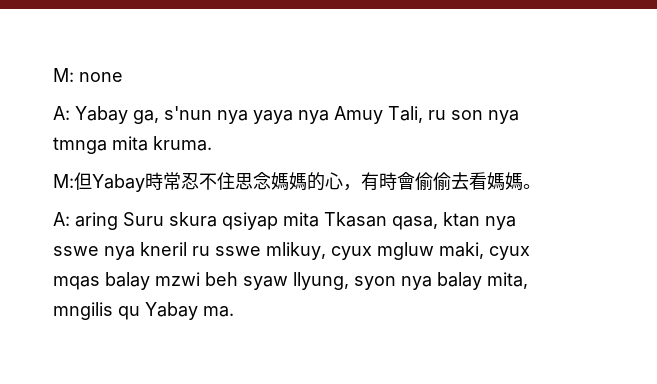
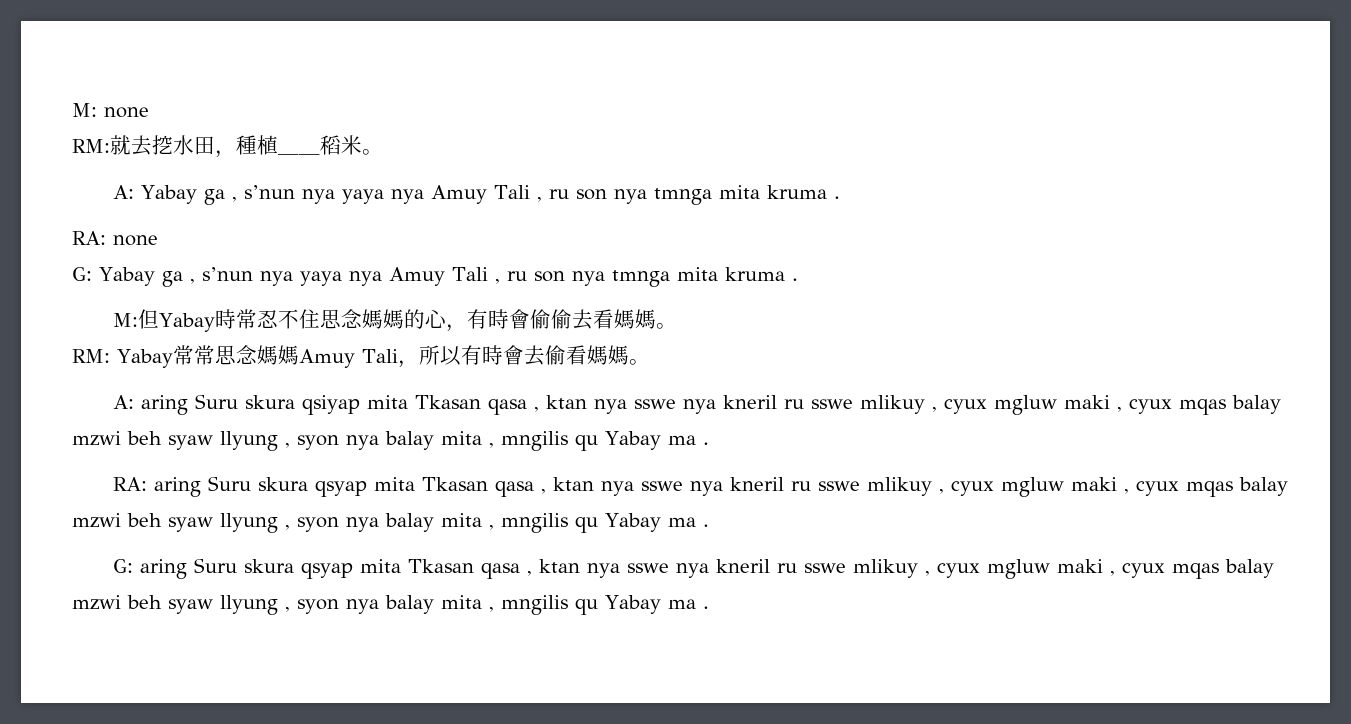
(123, 77) none -> [72,135,383,158] // RM:就去挖水田，種植＿＿稻米。
[133,106,519,124] [53,136,212,154] ga, s'nun nya yaya nya Amuy Tali, ru son nya tmnga mita kruma. -> [204,185,841,205] [72,231,158,246] [72,267,798,287] ga , s’nun nya yaya nya Amuy Tali , ru son nya tmnga mita kruma . // RA: none // G: Yabay ga , s’nun nya yaya nya Amuy Tali , ru son nya tmnga mita kruma .
(541, 186) none -> [72,345,650,368] // RM: Yabay常常思念媽媽Amuy Tali，所以有時會去偷看媽媽。
[392,212,516,230] [53,242,530,260] [53,272,528,290] [53,302,234,320] qasa, ktan nya sswe nya kneril ru sswe mlikuy, cyux mgluw maki, cyux mqas balay mzwi beh syaw llyung, syon nya balay mita, mngilis qu Yabay ma. -> [488,395,1282,415] [72,431,709,451] [113,476,1289,497] [72,513,709,533] [113,558,1275,579] [72,595,709,615] qasa , ktan nya sswe nya kneril ru sswe mlikuy , cyux mgluw maki , cyux mqas balay mzwi beh syaw llyung , syon nya balay mita , mngilis qu Yabay ma . // RA: aring Suru skura qsyap mita Tkasan qasa , ktan nya sswe nya kneril ru sswe mlikuy , cyux mgluw maki , cyux mqas balay mzwi beh syaw llyung , syon nya balay mita , mngilis qu Yabay ma . // G: aring Suru skura qsyap mita Tkasan qasa , ktan nya sswe nya kneril ru sswe mlikuy , cyux mgluw maki , cyux mqas balay mzwi beh syaw llyung , syon nya balay mita , mngilis qu Yabay ma .

